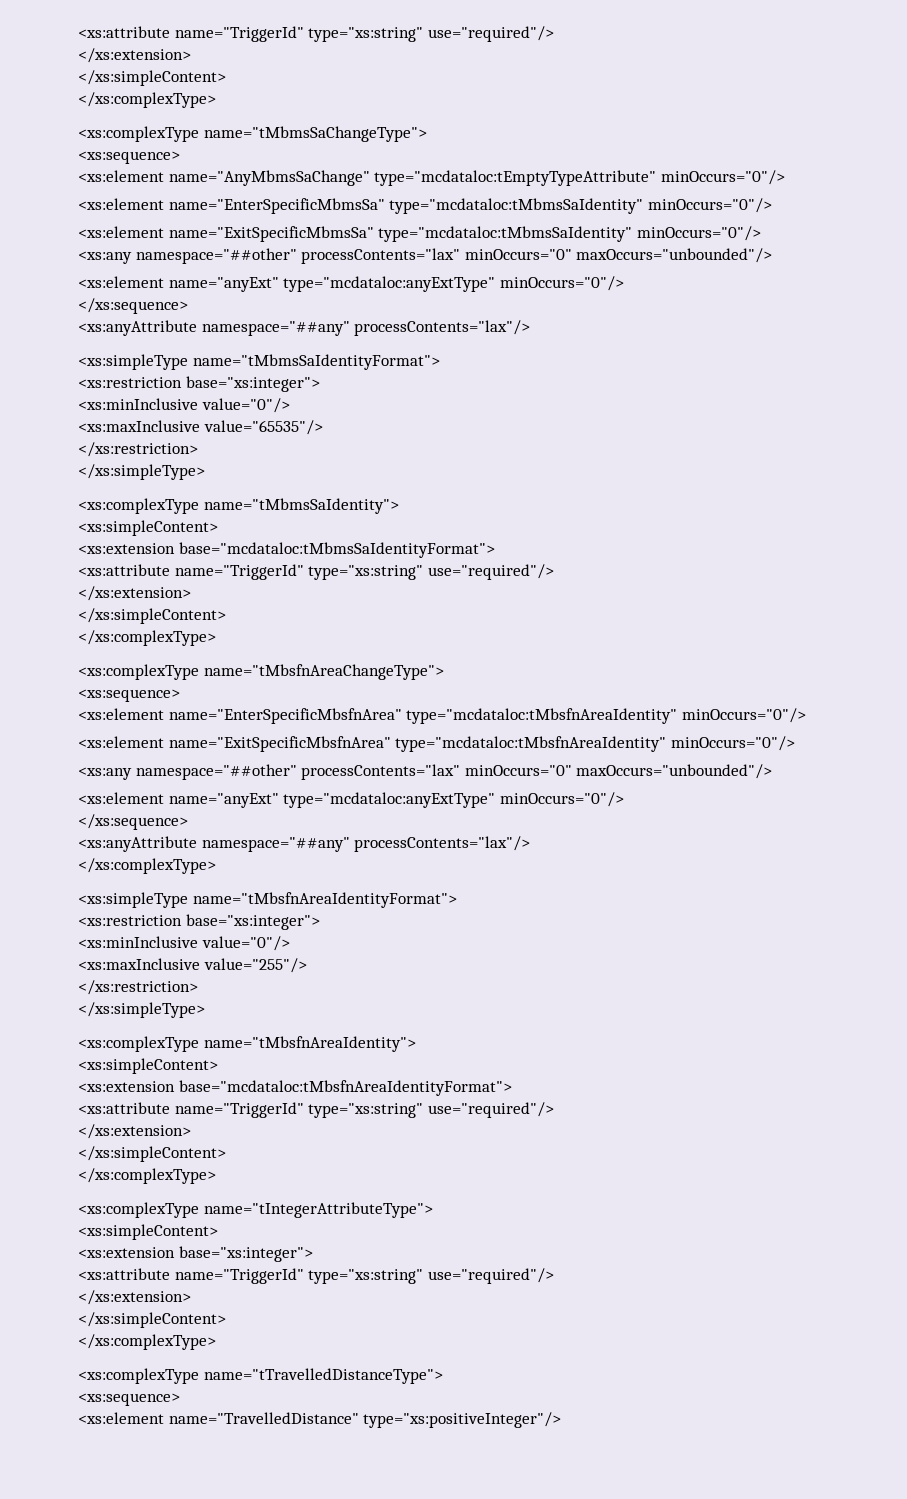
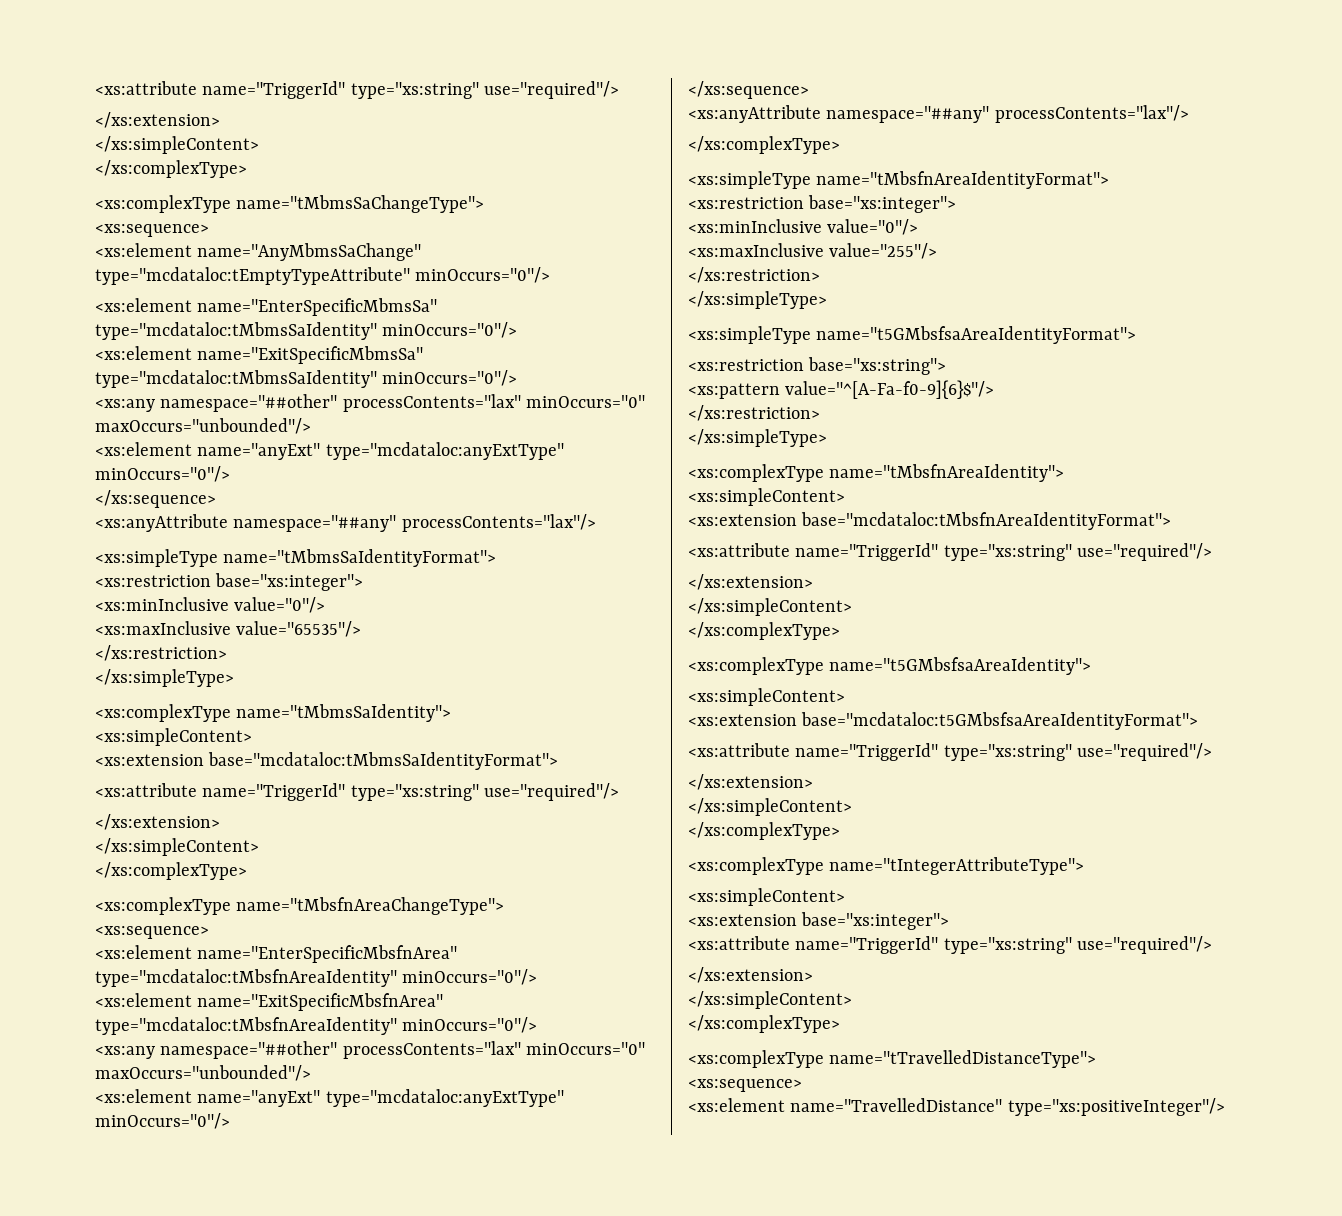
(205, 1010) none -> [688,326,1137,344] [688,357,947,375] [688,380,995,399] [688,405,820,421] [688,429,827,447] // <xs:simpleType name="t5GMbsfsaAreaIdentityFormat"> // <xs:restriction base="xs:string"> // <xs:pattern value="^[A-Fa-f0-9]{6}$"/> // </xs:restriction> // </xs:simpleType>
(216, 1176) none -> [688,657,1092,675] [688,688,845,706] [688,712,1199,730] [688,743,1212,761] [688,774,813,790] [688,798,852,816] [688,822,840,840] // <xs:complexType name="t5GMbsfsaAreaIdentity"> // <xs:simpleContent> // <xs:extension base="mcdataloc:t5GMbsfsaAreaIdentityFormat"> // <xs:attribute name="TriggerId" type="xs:string" use="required"/> // </xs:extension> // </xs:simpleContent> // </xs:complexType>

